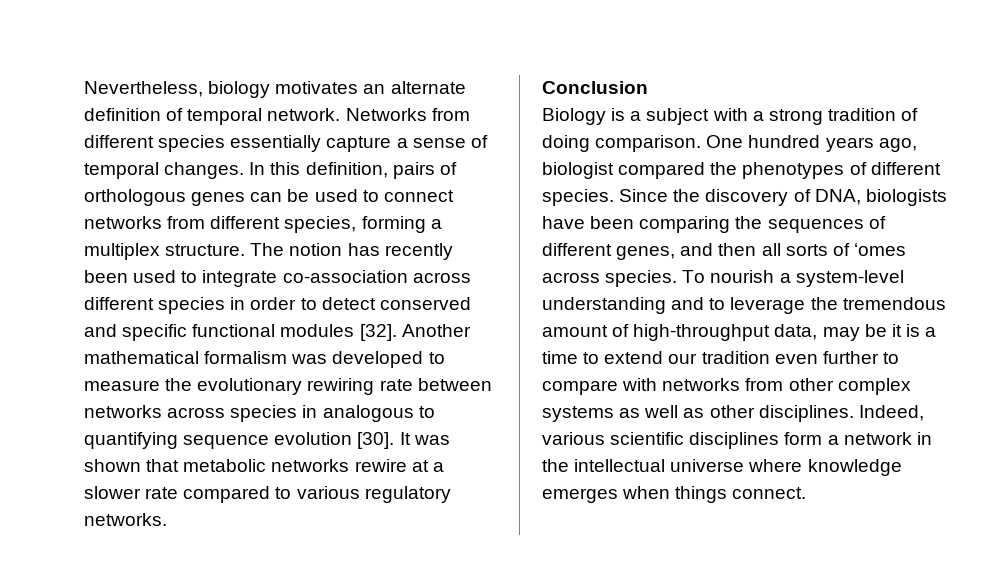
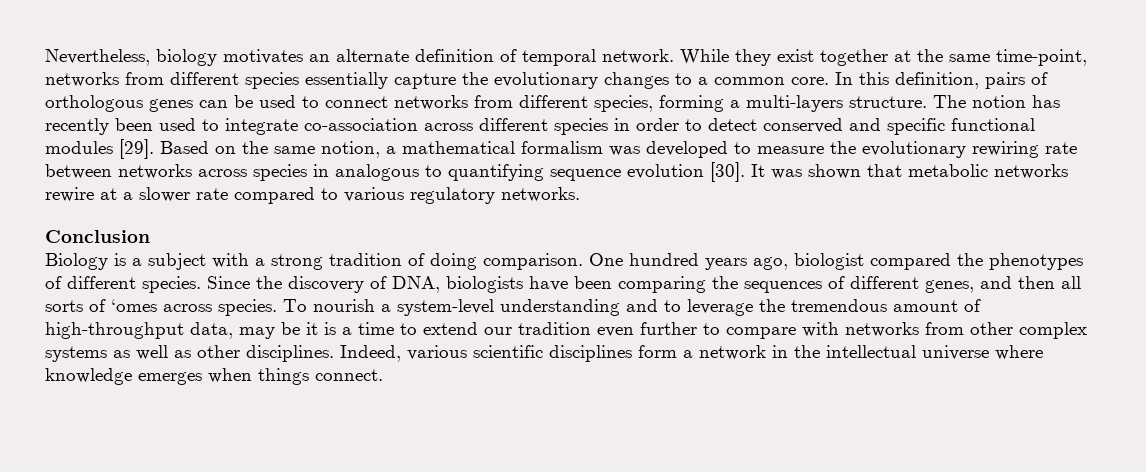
[345,108,427,121] Networks -> [680,49,1087,66] [45,72,119,87] While they exist together at the same time-point, networks
[396,135,488,148] [84,162,245,179] a sense of temporal changes. -> [462,72,829,89] the evolutionary changes to a common core.
[84,243,160,260] multiplex -> [746,95,843,112] multi-layers
[359,324,471,341] [32]. Another -> [119,139,396,159] [29]. Based on the same notion, a

